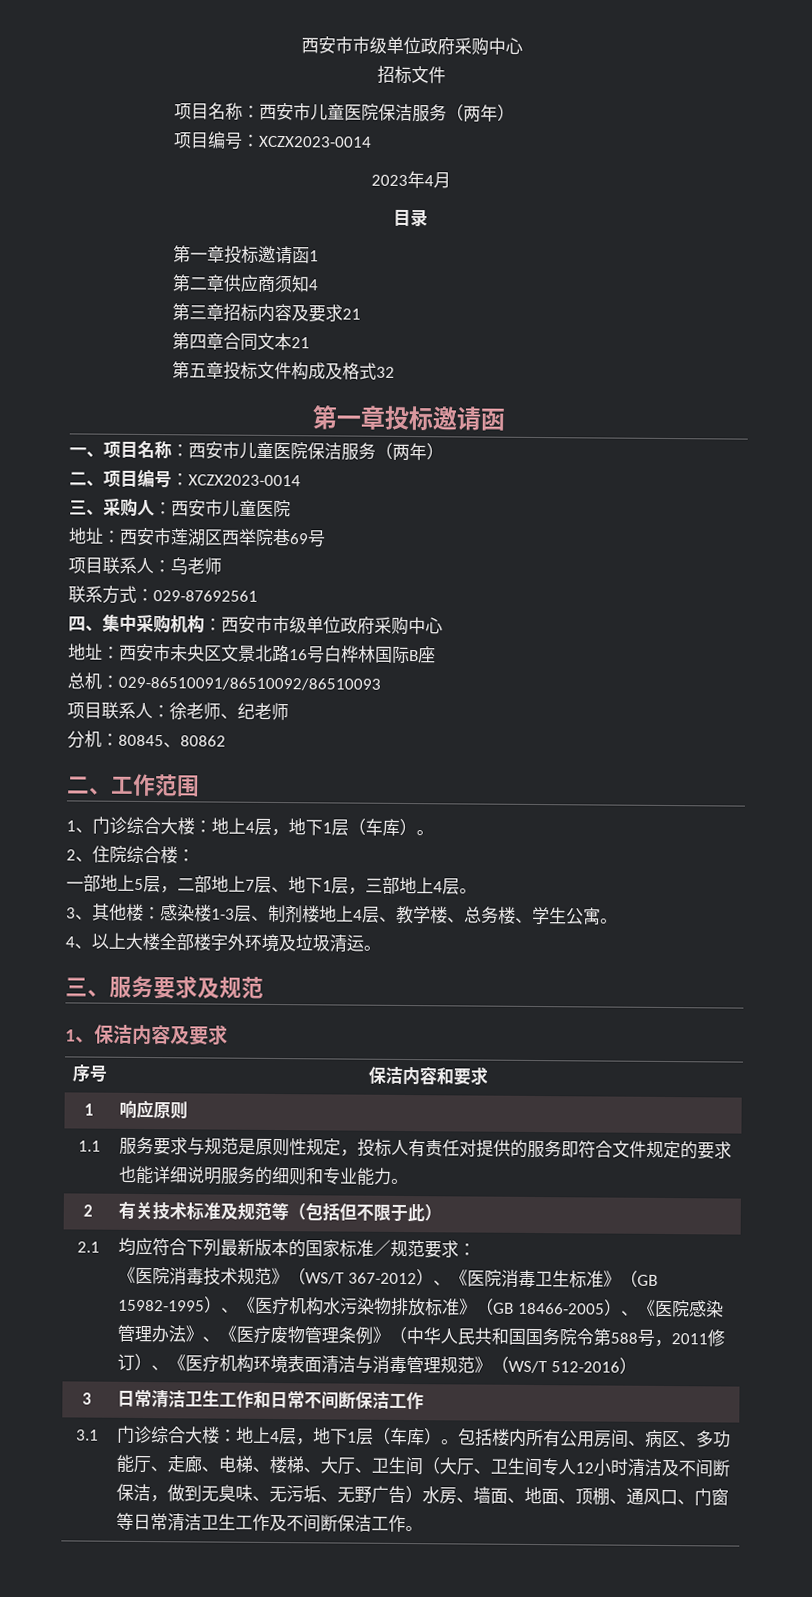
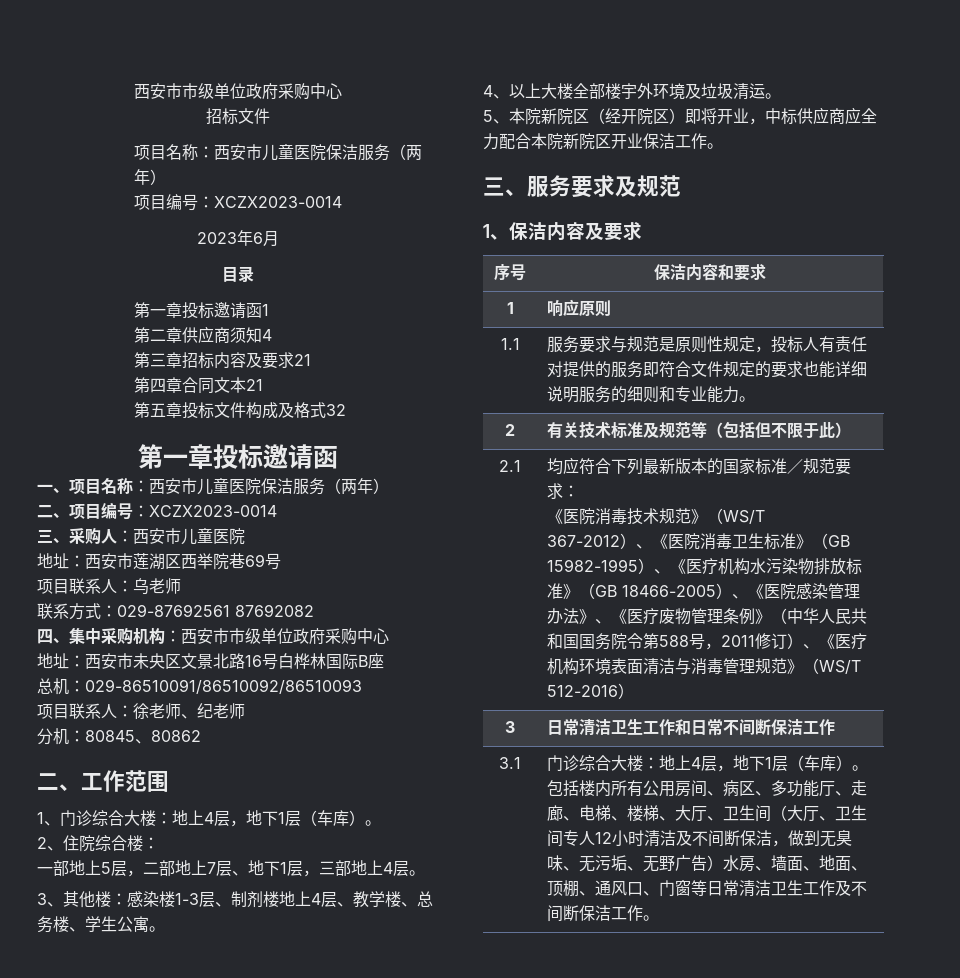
[423,175,434,187] 4 -> [252,232,263,244] 6
(258, 596) none -> [235,604,314,617] 87692082
(381, 948) none -> [483,107,877,125] [483,133,723,150] // 5、本院新院区（经开院区）即将开业，中标供应商应全力配合本院新院区开业保洁工作。

